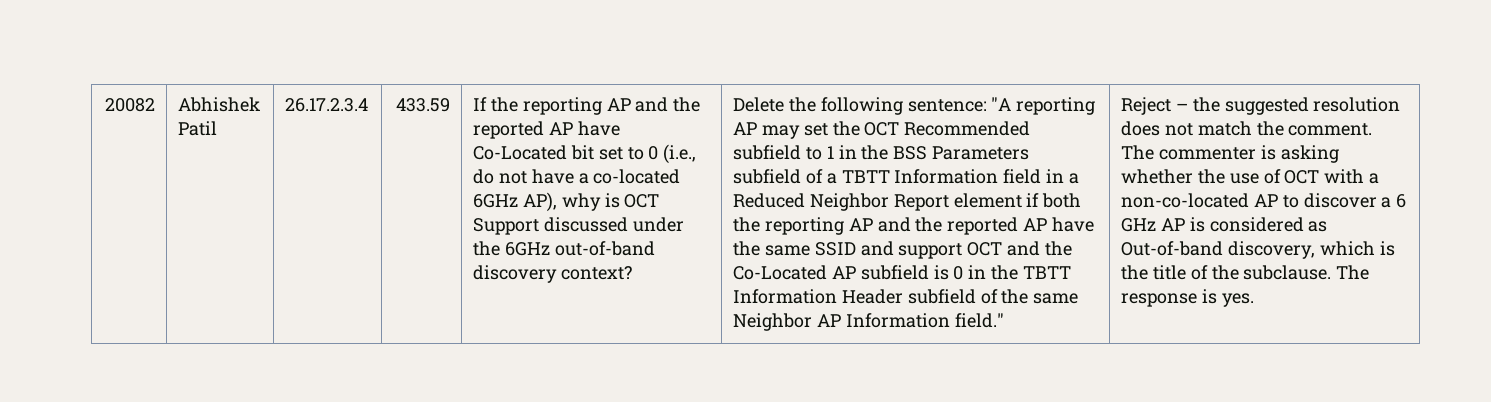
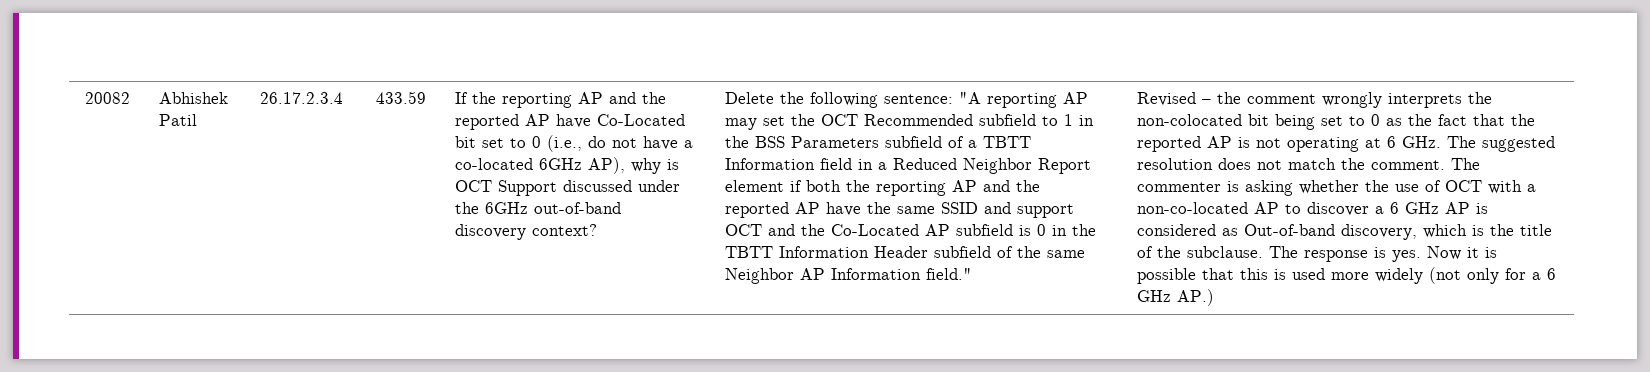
[1121,97,1172,115] Reject -> [1136,92,1196,106] Revised
(1220, 104) none -> [1246,92,1492,108] [1136,114,1535,130] [1136,136,1476,152] comment wrongly interprets the non-colocated bit being set to 0 as the fact that the reported AP is not operating at 6 GHz. The
(1254, 300) none -> [1426,246,1497,260] [1136,267,1556,284] [1136,289,1214,306] Now it is possible that this is used more widely (not only for a 6 GHz AP.)

